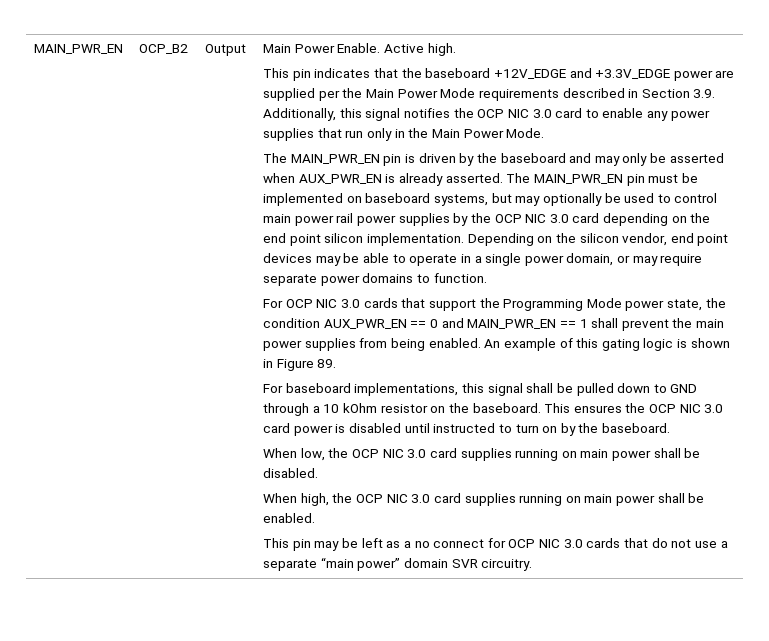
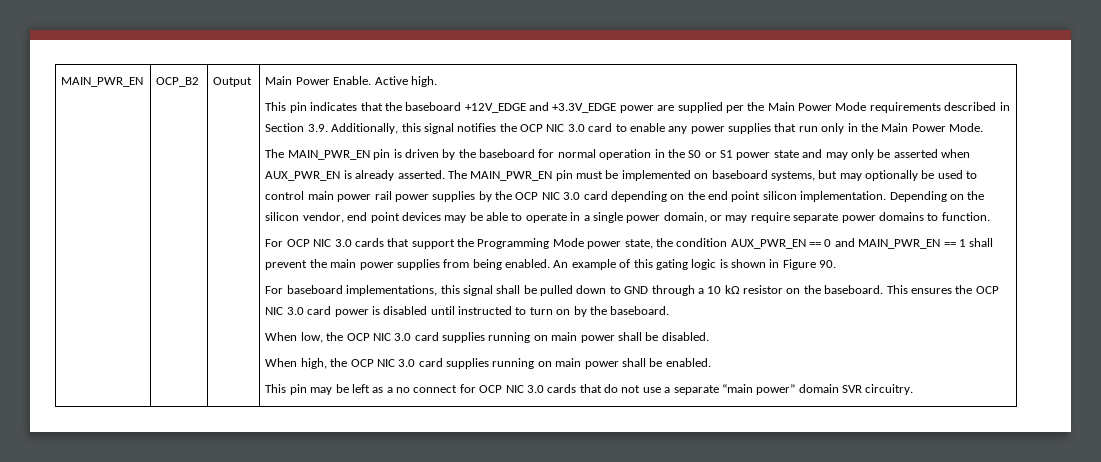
(566, 158) none -> [538,149,799,160] for normal operation in the S0 or S1 power state
[317,359,337,368] 89. -> [819,260,837,268] 90.
[342,403,377,413] kOhm -> [724,285,740,294] kΩ

